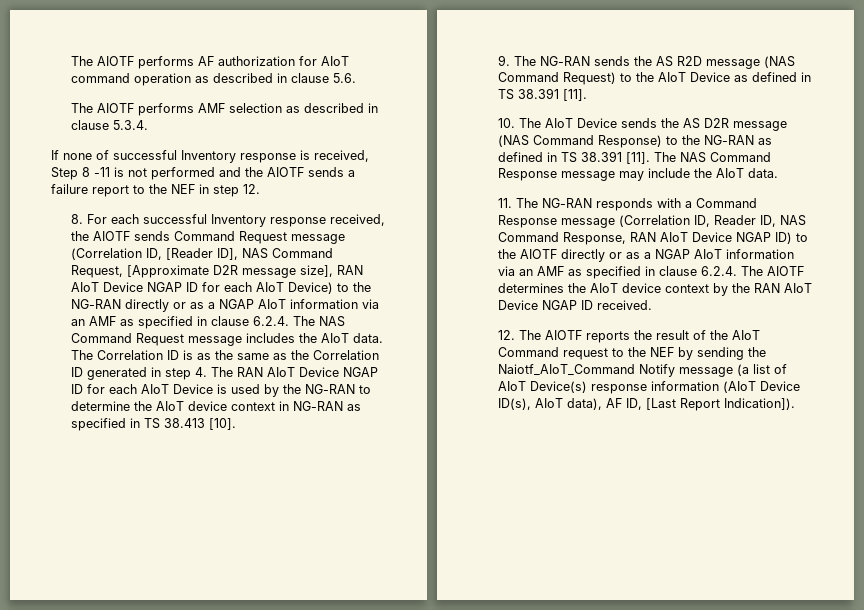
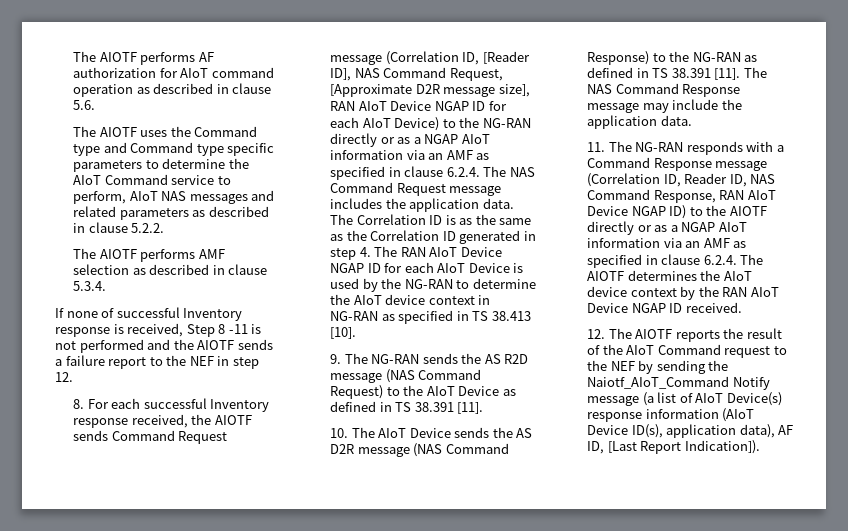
(357, 78) none -> [73,126,258,137] [73,142,275,156] [73,158,249,172] [73,174,231,185] [73,190,275,204] [73,206,269,220] [73,222,165,233] // The AIOTF uses the Command type and Command type specific parameters to determine the AIoT Command service to perform, AIoT NAS messages and related parameters as described in clause 5.2.2.
[321,333,350,343] AIoT -> [409,198,480,212] application
[716,168,745,178] AIoT -> [587,115,658,129] application
[535,398,564,408] AIoT -> [666,424,737,438] application

